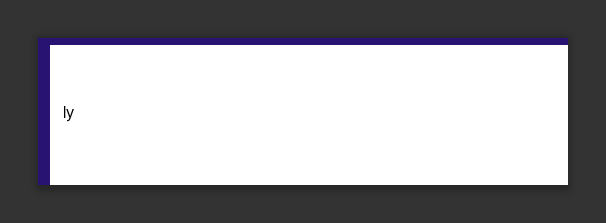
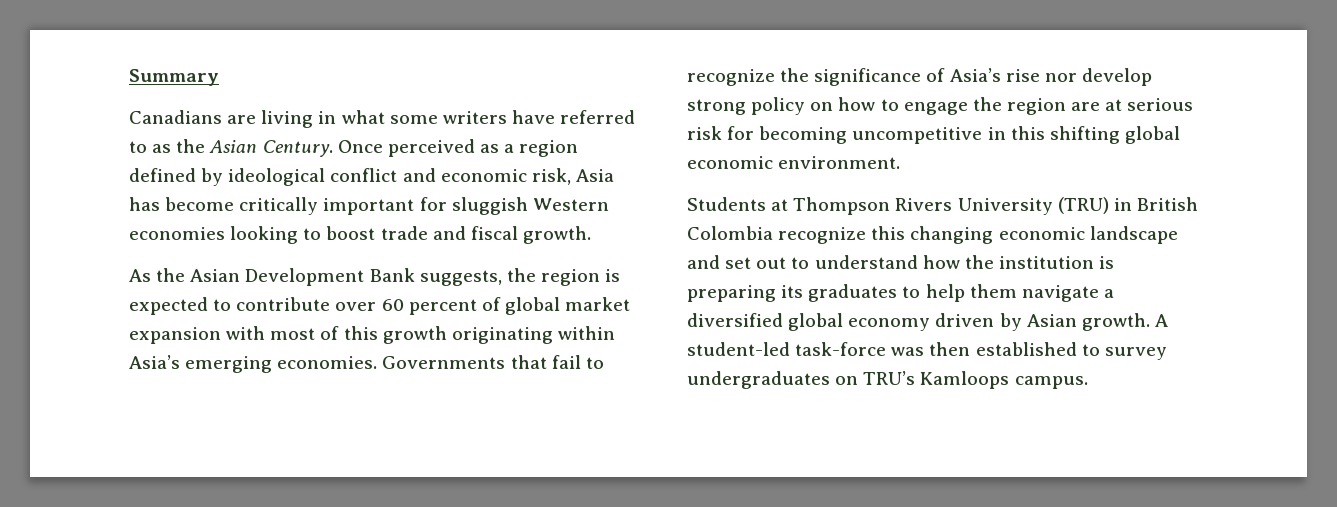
[63,106,74,122] ly -> [129,69,219,86] [129,110,636,128] [129,139,579,157] [129,168,614,186] [129,197,609,215] [129,226,591,244] [129,268,621,286] [129,297,631,315] [129,326,615,344] [129,355,604,373] [687,68,1152,86] [687,97,1194,115] [687,126,1180,144] [687,156,901,169] [687,197,1198,215] [687,226,1178,244] [687,255,1115,269] [687,284,1114,302] [687,313,1168,331] [687,342,1167,360] [687,371,1088,389] Summary // Canadians are living in what some writers have referred to as the Asian Century. Once perceived as a region defined by ideological conflict and economic risk, Asia has become critically important for sluggish Western economies looking to boost trade and fiscal growth. // As the Asian Development Bank suggests, the region is expected to contribute over 60 percent of global market expansion with most of this growth originating within Asia’s emerging economies. Governments that fail to recognize the significance of Asia’s rise nor develop strong policy on how to engage the region are at serious risk for becoming uncompetitive in this shifting global economic environment. // Students at Thompson Rivers University (TRU) in British Colombia recognize this changing economic landscape and set out to understand how the institution is preparing its graduates to help them navigate a diversified global economy driven by Asian growth. A student-led task-force was then established to survey undergraduates on TRU’s Kamloops campus.

